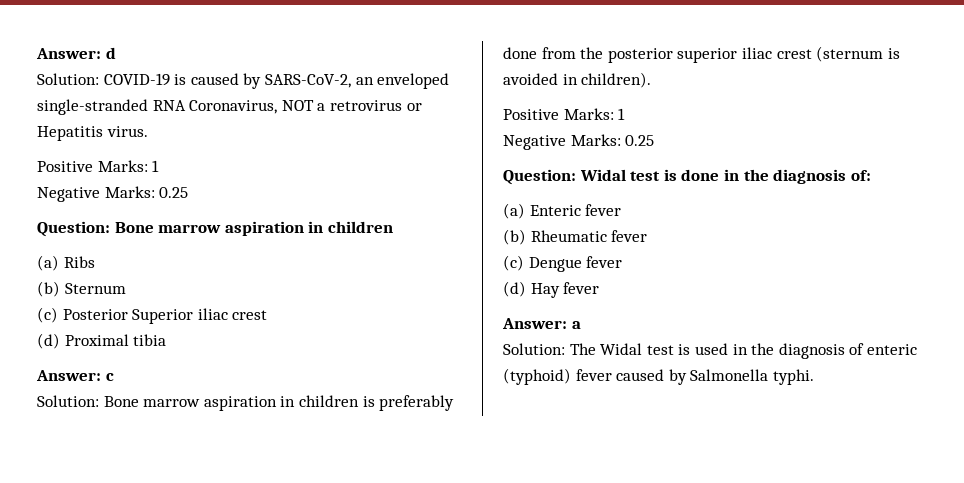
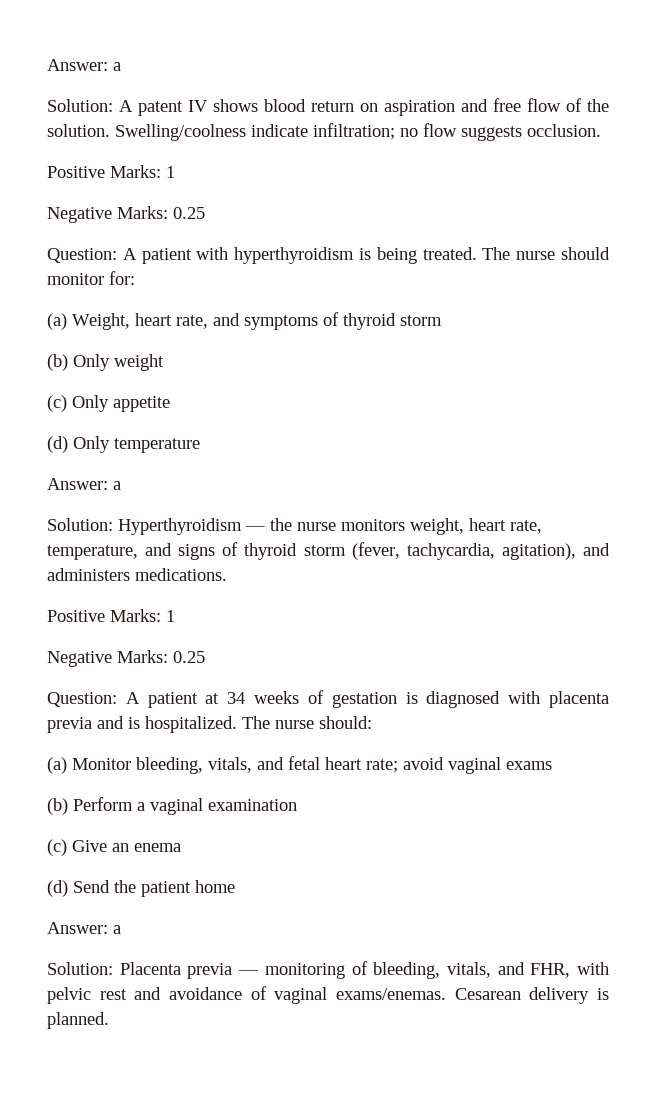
[36,47,116,59] [37,73,450,89] [37,99,422,115] [37,126,148,141] [37,160,160,172] [37,186,189,202] [37,221,393,237] [37,255,95,271] [37,281,126,297] [37,307,268,324] [37,333,167,349] [36,370,114,381] [37,395,455,411] [503,46,900,63] [503,72,652,88] [503,108,626,120] [503,134,655,150] [503,169,871,185] [503,203,622,219] [503,229,648,245] [503,255,623,272] [503,281,600,298] [502,318,581,329] [503,343,917,359] [503,368,814,385] Answer: d // Solution: COVID-19 is caused by SARS-CoV-2, an enveloped single-stranded RNA Coronavirus, NOT a retrovirus or Hepatitis virus. // Positive Marks: 1 // Negative Marks: 0.25 // Question: Bone marrow aspiration in children // (a) Ribs // (b) Sternum // (c) Posterior Superior iliac crest // (d) Proximal tibia // Answer: c // Solution: Bone marrow aspiration in children is preferably done from the posterior superior iliac crest (sternum is avoided in children). // Positive Marks: 1 // Negative Marks: 0.25 // Question: Widal test is done in the diagnosis of: // (a) Enteric fever // (b) Rheumatic fever // (c) Dengue fever // (d) Hay fever // Answer: a // Solution: The Widal test is used in the diagnosis of enteric (typhoid) fever caused by Salmonella typhi. -> [47,59,121,71] [47,98,609,116] [47,123,601,141] [47,165,175,178] [47,206,205,223] [47,247,611,264] [47,271,135,285] [47,312,442,330] [47,354,164,371] [47,395,170,412] [47,436,200,453] [47,478,121,490] [47,518,542,535] [47,542,610,560] [47,568,227,581] [47,609,175,622] [47,650,205,667] [47,690,609,708] [47,716,372,733] [47,756,552,774] [47,797,297,815] [47,839,181,856] [47,880,235,897] [47,922,121,934] [47,961,609,979] [47,986,609,1004] [47,1012,109,1029] Answer: a // Solution: A patent IV shows blood return on aspiration and free flow of the solution. Swelling/coolness indicate infiltration; no flow suggests occlusion. // Positive Marks: 1 // Negative Marks: 0.25 // Question: A patient with hyperthyroidism is being treated. The nurse should monitor for: // (a) Weight, heart rate, and symptoms of thyroid storm // (b) Only weight // (c) Only appetite // (d) Only temperature // Answer: a // Solution: Hyperthyroidism — the nurse monitors weight, heart rate, temperature, and signs of thyroid storm (fever, tachycardia, agitation), and administers medications. // Positive Marks: 1 // Negative Marks: 0.25 // Question: A patient at 34 weeks of gestation is diagnosed with placenta previa and is hospitalized. The nurse should: // (a) Monitor bleeding, vitals, and fetal heart rate; avoid vaginal exams // (b) Perform a vaginal examination // (c) Give an enema // (d) Send the patient home // Answer: a // Solution: Placenta previa — monitoring of bleeding, vitals, and FHR, with pelvic rest and avoidance of vaginal exams/enemas. Cesarean delivery is planned.

